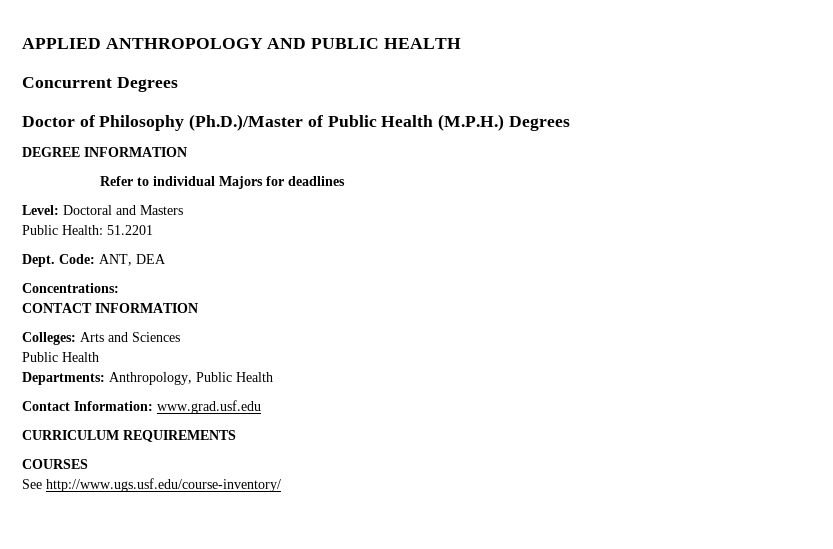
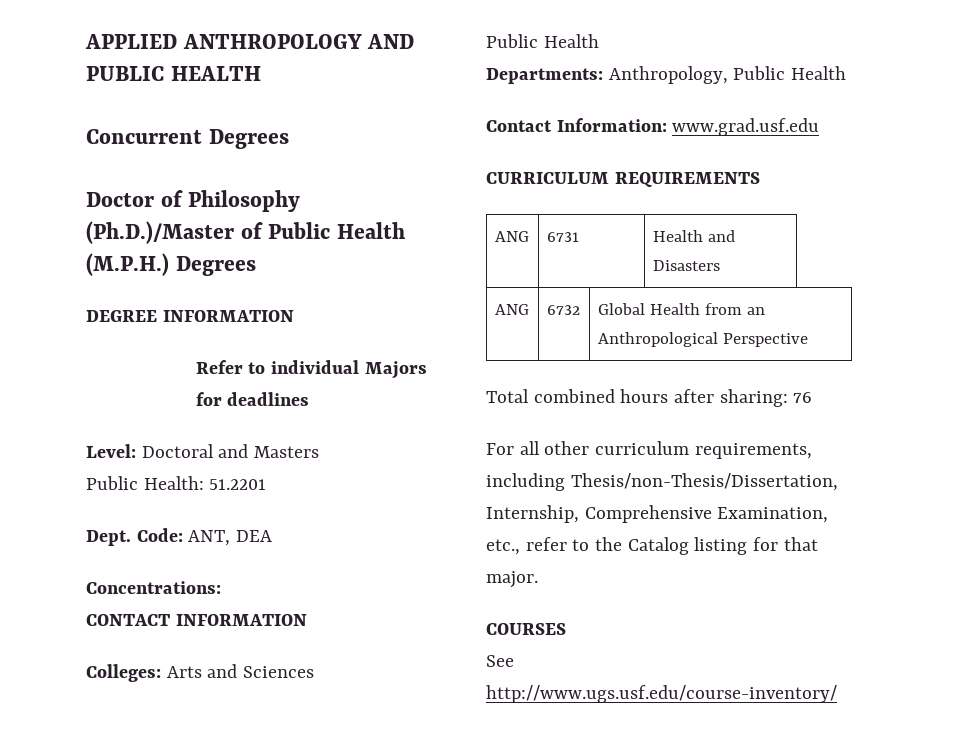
(236, 436) none -> [494,231,529,242] [546,232,579,242] [652,230,735,242] [652,260,720,271] [494,304,529,315] [546,305,580,315] [597,303,766,315] [597,332,808,347] [486,389,813,407] [486,441,812,459] [486,473,838,491] [486,505,829,523] [486,537,818,555] [486,571,538,588] // ANG | 6731 | Health and Disasters // ANG | 6732 | Global Health from an Anthropological Perspective // Total combined hours after sharing: 76 // For all other curriculum requirements, including Thesis/non-Thesis/Dissertation, Internship, Comprehensive Examination, etc., refer to the Catalog listing for that major.

